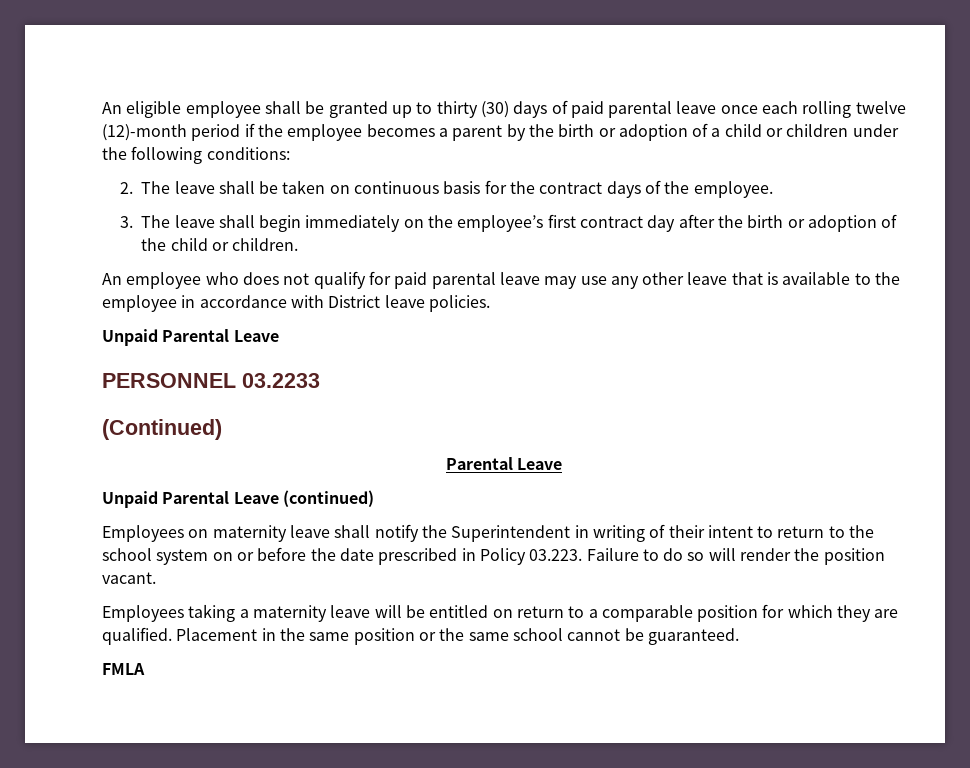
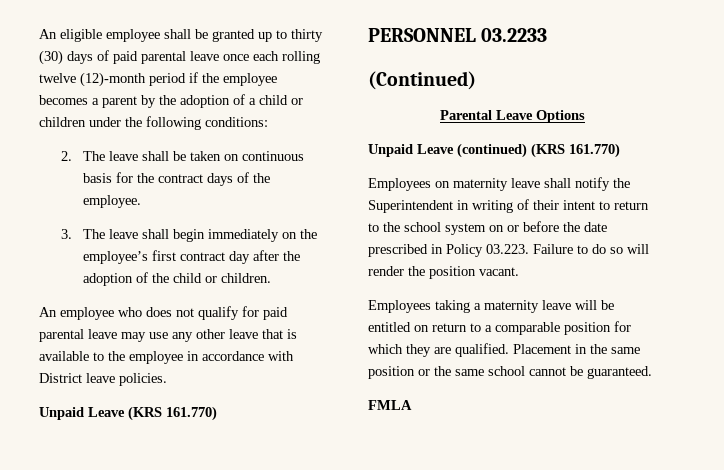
[558,124,616,137] birth or -> (176, 100) none
[747,215,805,228] birth or -> (300, 256) none
[162,329,279,342] Parental Leave -> [88,406,217,421] Leave (KRS 161.770)
[102,491,230,508] // Unpaid Parental -> [536,110,585,123] [368,144,413,157] Options // Unpaid
(374, 498) none -> [531,143,620,158] (KRS 161.770)

